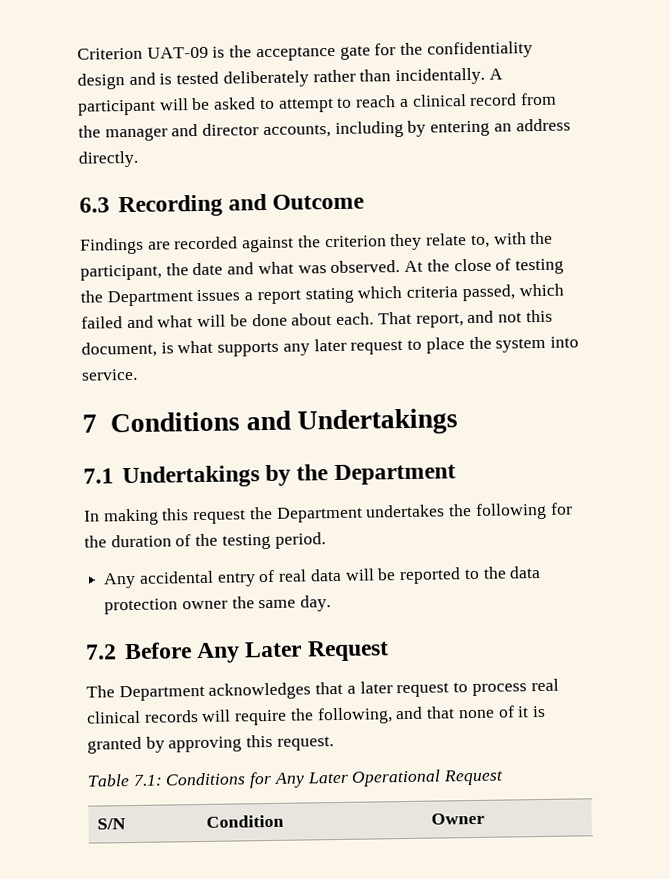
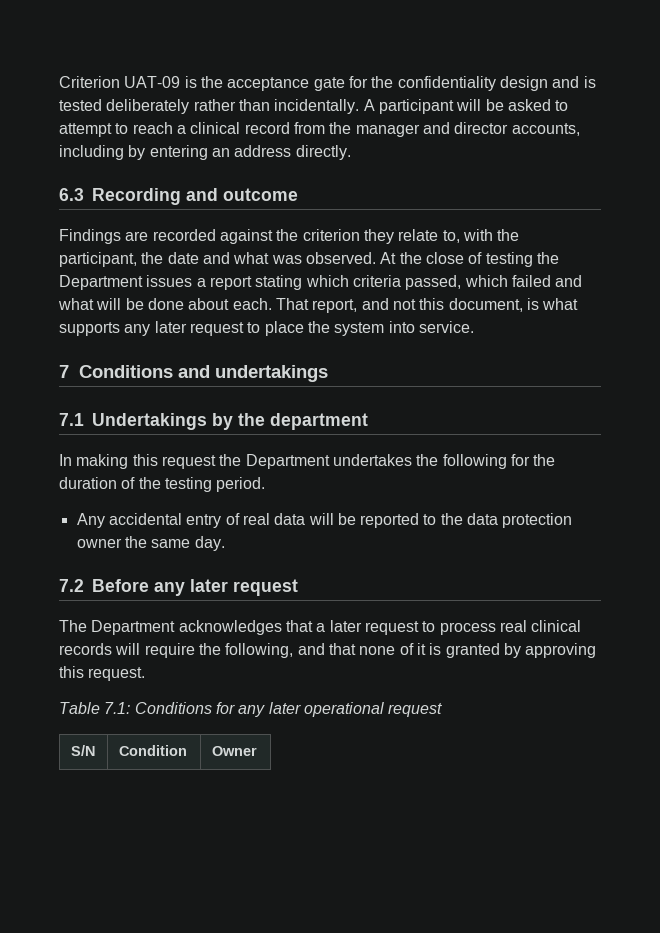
[272,193,365,210] Outcome -> [223,188,298,201] outcome
[297,408,459,436] Undertakings -> [215,365,329,382] undertakings
[333,463,456,486] Department -> [270,413,368,430] department
[196,640,389,664] Any Later Request -> [154,579,298,596] any later request
[273,769,505,788] Any Later Operational Request -> [238,702,443,717] any later operational request

